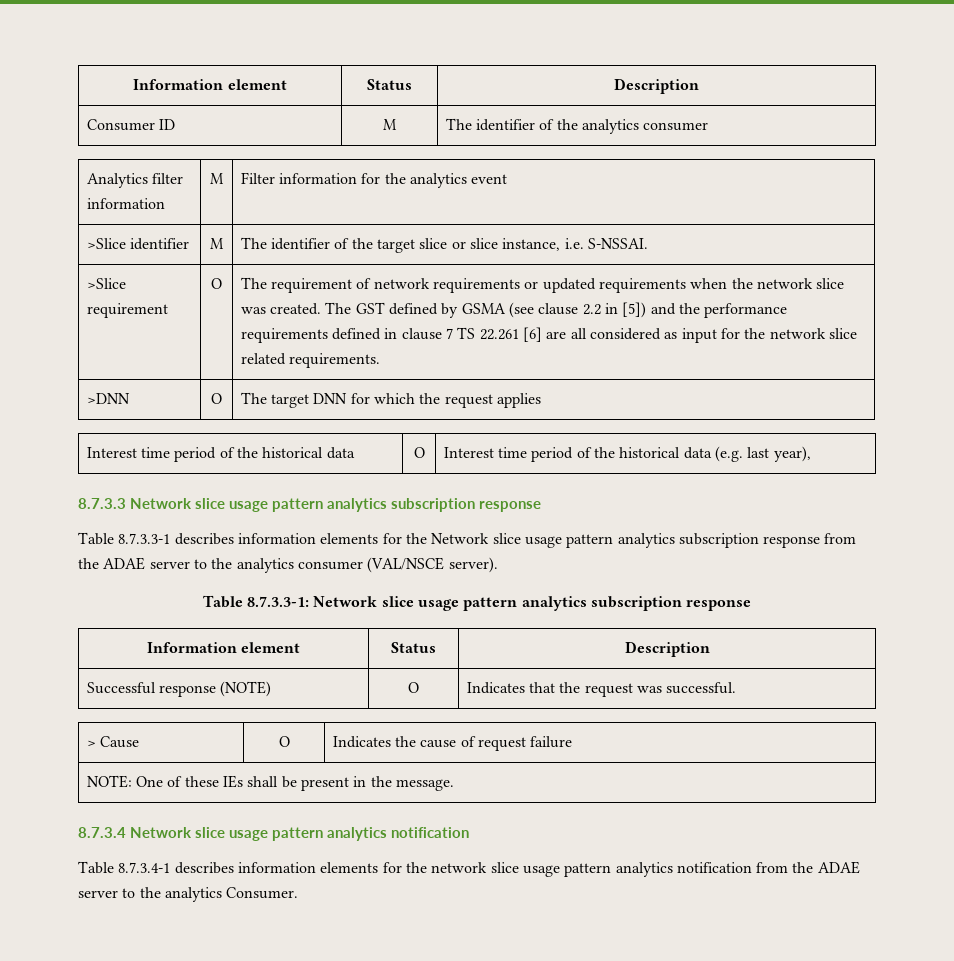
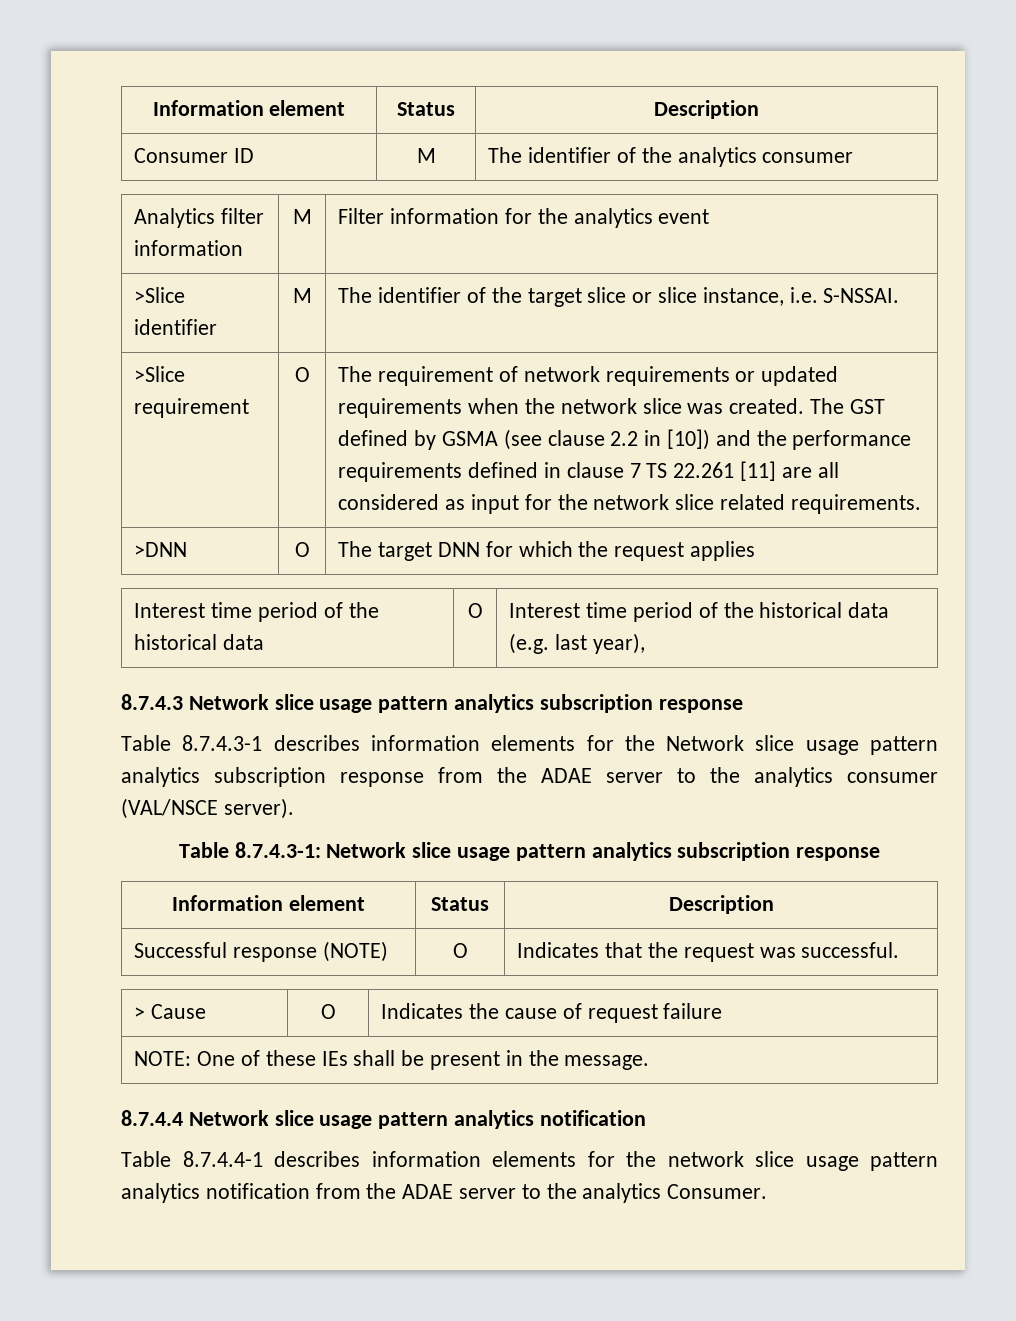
[622,302,647,318] [5]) -> [667,429,711,450] [10])
[522,327,542,342] [6] -> [740,461,777,481] [11]
[78,498,126,509] 8.7.3.3 -> [121,694,183,710] 8.7.4.3
[118,533,171,544] 8.7.3.3-1 -> [182,735,263,751] 8.7.4.3-1
[247,596,310,607] 8.7.3.3-1: -> [234,842,321,858] 8.7.4.3-1:
[78,827,126,838] 8.7.3.4 -> [121,1110,183,1126] 8.7.4.4
[118,862,171,873] 8.7.3.4-1 -> [182,1151,263,1167] 8.7.4.4-1

